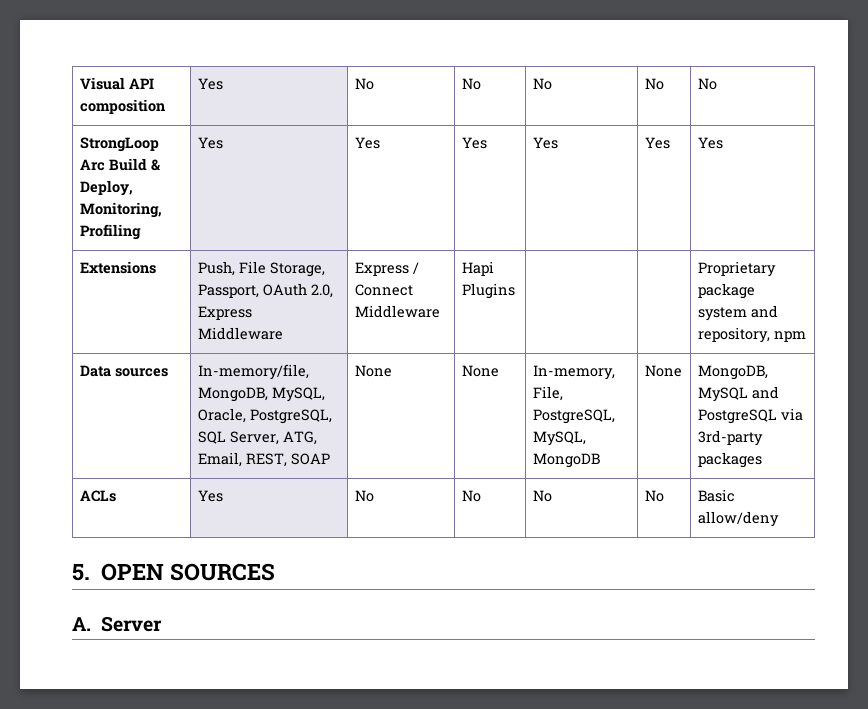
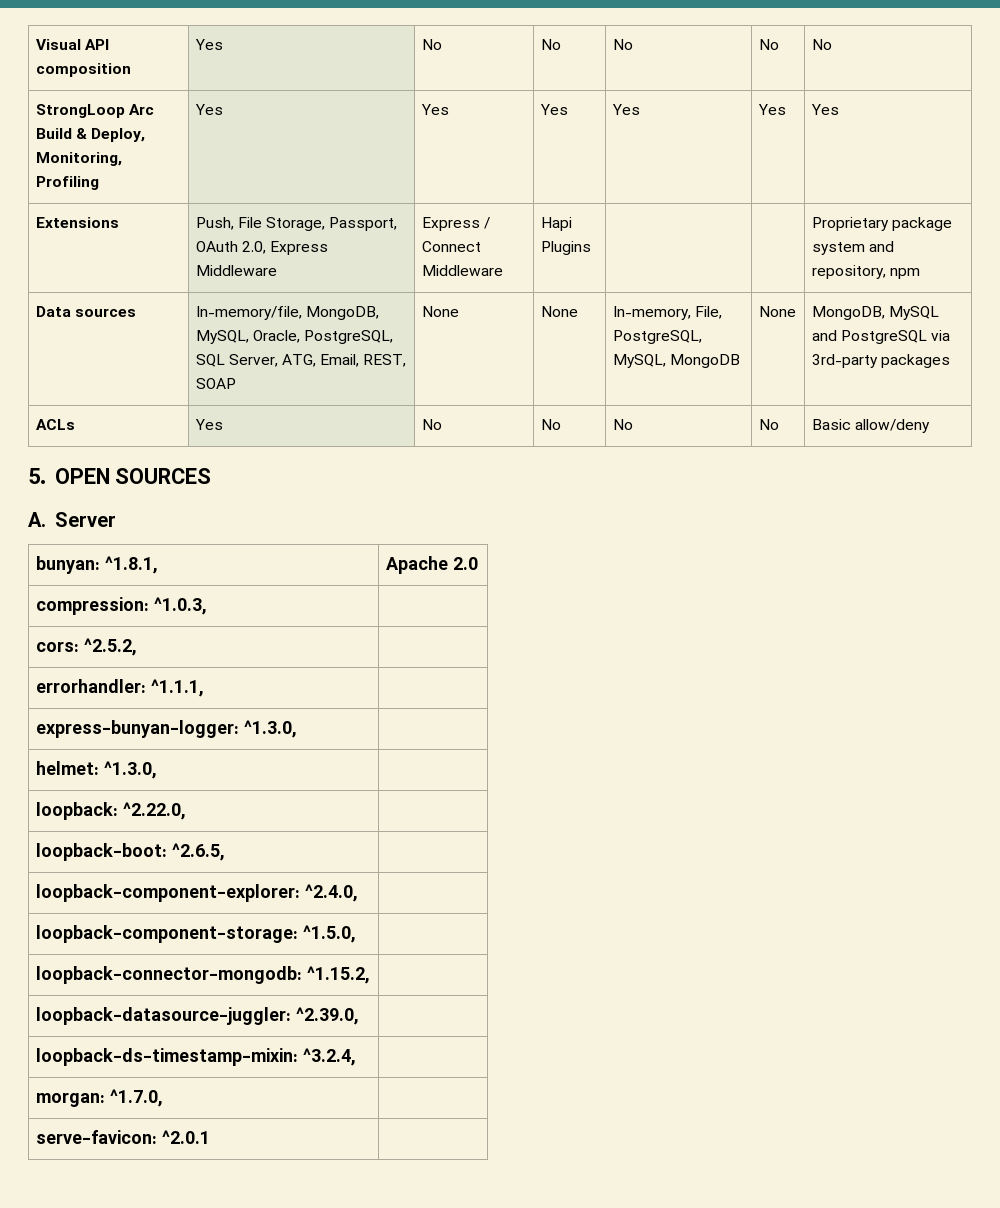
(162, 624) none -> [35,556,158,574] [385,556,478,574] [35,597,207,615] [35,638,137,656] [35,679,204,697] [35,720,297,738] [35,761,157,779] [35,802,186,820] [35,843,225,861] [35,884,358,902] [35,925,356,943] [35,966,370,984] [35,1007,359,1025] [35,1048,356,1066] [35,1089,163,1107] [35,1130,210,1144] // bunyan: ^1.8.1, | Apache 2.0 // compression: ^1.0.3, | // cors: ^2.5.2, | // errorhandler: ^1.1.1, | // express-bunyan-logger: ^1.3.0, | // helmet: ^1.3.0, | // loopback: ^2.22.0, | // loopback-boot: ^2.6.5, | // loopback-component-explorer: ^2.4.0, | // loopback-component-storage: ^1.5.0, | // loopback-connector-mongodb: ^1.15.2, | // loopback-datasource-juggler: ^2.39.0, | // loopback-ds-timestamp-mixin: ^3.2.4, | // morgan: ^1.7.0, | // serve-favicon: ^2.0.1 |

